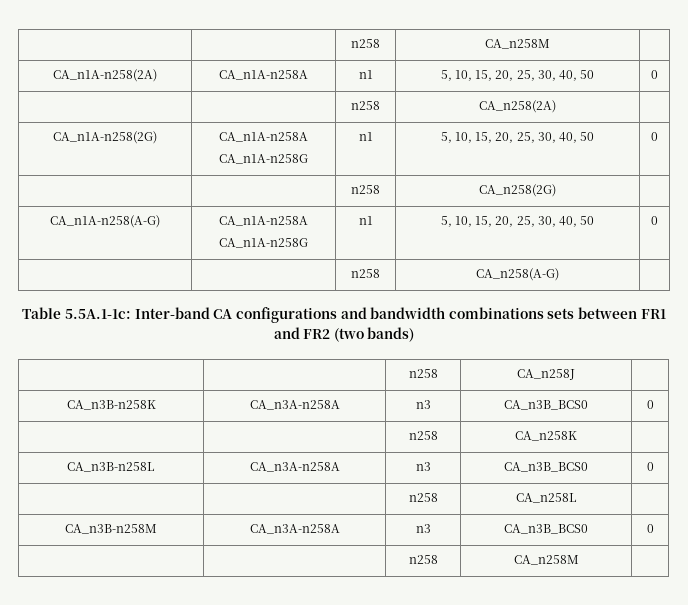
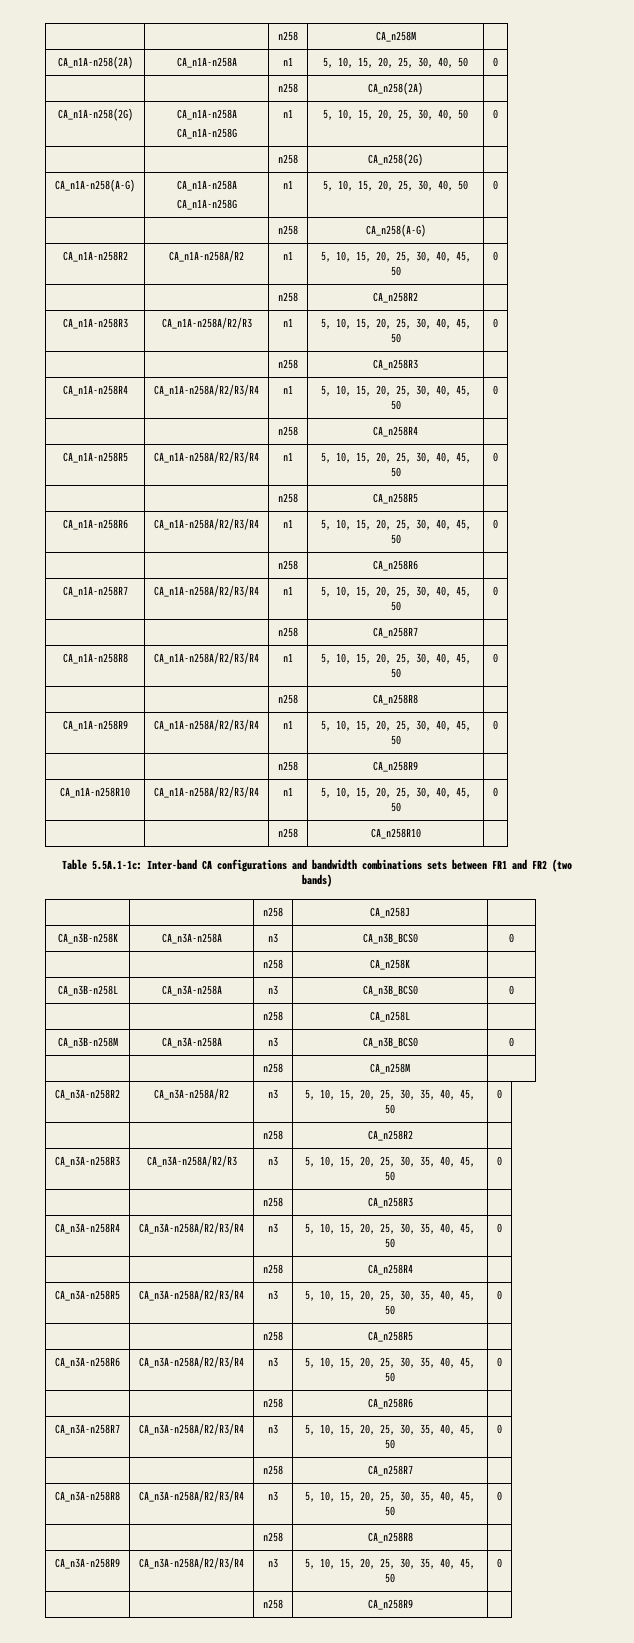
(559, 274) none -> [62,251,128,262] [169,250,244,262] [283,251,293,260] [320,251,471,262] [390,266,401,276] [493,251,498,261] [278,292,298,302] [373,292,418,303] [62,318,128,329] [161,317,252,329] [283,318,293,327] [320,318,471,329] [390,333,401,343] [493,318,498,328] [278,359,298,369] [373,359,418,370] [62,385,128,396] [154,384,259,396] [283,385,293,394] [320,385,471,396] [390,400,401,410] [493,385,498,395] [278,426,298,436] [373,426,418,437] [62,452,128,463] [154,451,259,463] [283,452,293,461] [320,452,471,463] [390,467,401,477] [493,452,498,462] [278,493,298,503] [373,493,418,504] [62,519,128,530] [154,518,259,530] [283,519,293,528] [320,519,471,530] [390,534,401,544] [493,519,498,529] [278,560,298,570] [373,560,418,571] [62,586,128,597] [154,585,259,597] [283,586,293,595] [320,586,471,597] [390,601,401,611] [493,586,498,596] [278,627,298,637] [373,627,418,638] [62,653,128,664] [154,652,259,664] [283,653,293,662] [320,653,471,664] [390,668,401,678] [493,653,498,663] [278,694,298,704] [373,694,418,705] [62,720,128,731] [154,719,259,731] [283,720,293,729] [320,720,471,731] [390,735,401,745] [493,720,498,730] [278,761,298,771] [373,761,418,772] [60,787,130,798] [154,786,259,798] [283,787,293,796] [320,787,471,798] [390,802,401,812] [493,787,498,797] [278,828,298,838] [370,828,421,839] // CA_n1A-n258R2 | CA_n1A-n258A/R2 | n1 | 5, 10, 15, 20, 25, 30, 40, 45, 50 | 0 // | | n258 | CA_n258R2 | // CA_n1A-n258R3 | CA_n1A-n258A/R2/R3 | n1 | 5, 10, 15, 20, 25, 30, 40, 45, 50 | 0 // | | n258 | CA_n258R3 | // CA_n1A-n258R4 | CA_n1A-n258A/R2/R3/R4 | n1 | 5, 10, 15, 20, 25, 30, 40, 45, 50 | 0 // | | n258 | CA_n258R4 | // CA_n1A-n258R5 | CA_n1A-n258A/R2/R3/R4 | n1 | 5, 10, 15, 20, 25, 30, 40, 45, 50 | 0 // | | n258 | CA_n258R5 | // CA_n1A-n258R6 | CA_n1A-n258A/R2/R3/R4 | n1 | 5, 10, 15, 20, 25, 30, 40, 45, 50 | 0 // | | n258 | CA_n258R6 | // CA_n1A-n258R7 | CA_n1A-n258A/R2/R3/R4 | n1 | 5, 10, 15, 20, 25, 30, 40, 45, 50 | 0 // | | n258 | CA_n258R7 | // CA_n1A-n258R8 | CA_n1A-n258A/R2/R3/R4 | n1 | 5, 10, 15, 20, 25, 30, 40, 45, 50 | 0 // | | n258 | CA_n258R8 | // CA_n1A-n258R9 | CA_n1A-n258A/R2/R3/R4 | n1 | 5, 10, 15, 20, 25, 30, 40, 45, 50 | 0 // | | n258 | CA_n258R9 | // CA_n1A-n258R10 | CA_n1A-n258A/R2/R3/R4 | n1 | 5, 10, 15, 20, 25, 30, 40, 45, 50 | 0 // | | n258 | CA_n258R10 |
(579, 560) none -> [55,1089,120,1100] [154,1088,229,1100] [268,1089,278,1099] [305,1089,475,1100] [385,1104,395,1114] [497,1089,502,1099] [263,1130,283,1140] [367,1130,413,1141] [55,1156,120,1167] [146,1155,237,1167] [268,1156,278,1166] [305,1156,475,1167] [385,1171,395,1181] [497,1156,502,1166] [263,1197,283,1207] [367,1197,413,1208] [55,1223,120,1234] [139,1222,244,1234] [268,1223,278,1233] [305,1223,475,1234] [385,1238,395,1248] [497,1223,502,1233] [263,1264,283,1274] [367,1264,413,1275] [55,1290,120,1301] [139,1289,244,1301] [268,1290,278,1300] [305,1290,475,1301] [385,1305,395,1315] [497,1290,502,1300] [263,1331,283,1341] [367,1331,413,1342] [55,1357,120,1368] [139,1356,244,1368] [268,1357,278,1367] [305,1357,475,1368] [385,1372,395,1382] [497,1357,502,1367] [263,1398,283,1408] [367,1398,413,1409] [55,1424,120,1435] [139,1423,244,1435] [268,1424,278,1434] [305,1424,475,1435] [385,1439,395,1449] [497,1424,502,1434] [263,1465,283,1475] [367,1465,413,1476] [55,1491,120,1502] [139,1490,244,1502] [268,1491,278,1501] [305,1491,475,1502] [385,1506,395,1516] [497,1491,502,1501] [263,1532,283,1542] [367,1532,413,1543] [55,1558,120,1569] [139,1557,244,1569] [268,1558,278,1568] [305,1558,475,1569] [385,1573,395,1583] [497,1558,502,1568] [263,1599,283,1609] [367,1599,413,1610] // CA_n3A-n258R2 | CA_n3A-n258A/R2 | n3 | 5, 10, 15, 20, 25, 30, 35, 40, 45, 50 | 0 // | | n258 | CA_n258R2 | // CA_n3A-n258R3 | CA_n3A-n258A/R2/R3 | n3 | 5, 10, 15, 20, 25, 30, 35, 40, 45, 50 | 0 // | | n258 | CA_n258R3 | // CA_n3A-n258R4 | CA_n3A-n258A/R2/R3/R4 | n3 | 5, 10, 15, 20, 25, 30, 35, 40, 45, 50 | 0 // | | n258 | CA_n258R4 | // CA_n3A-n258R5 | CA_n3A-n258A/R2/R3/R4 | n3 | 5, 10, 15, 20, 25, 30, 35, 40, 45, 50 | 0 // | | n258 | CA_n258R5 | // CA_n3A-n258R6 | CA_n3A-n258A/R2/R3/R4 | n3 | 5, 10, 15, 20, 25, 30, 35, 40, 45, 50 | 0 // | | n258 | CA_n258R6 | // CA_n3A-n258R7 | CA_n3A-n258A/R2/R3/R4 | n3 | 5, 10, 15, 20, 25, 30, 35, 40, 45, 50 | 0 // | | n258 | CA_n258R7 | // CA_n3A-n258R8 | CA_n3A-n258A/R2/R3/R4 | n3 | 5, 10, 15, 20, 25, 30, 35, 40, 45, 50 | 0 // | | n258 | CA_n258R8 | // CA_n3A-n258R9 | CA_n3A-n258A/R2/R3/R4 | n3 | 5, 10, 15, 20, 25, 30, 35, 40, 45, 50 | 0 // | | n258 | CA_n258R9 |

